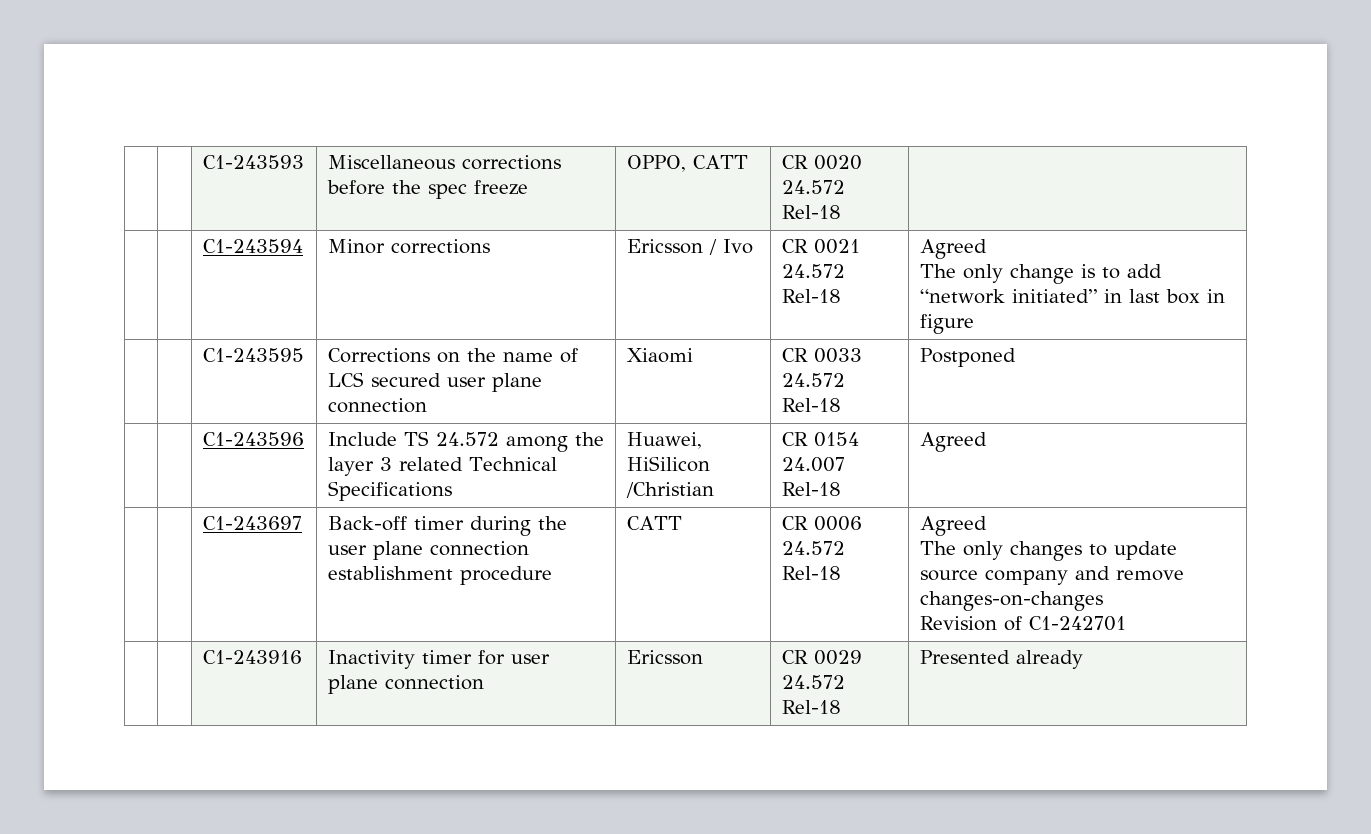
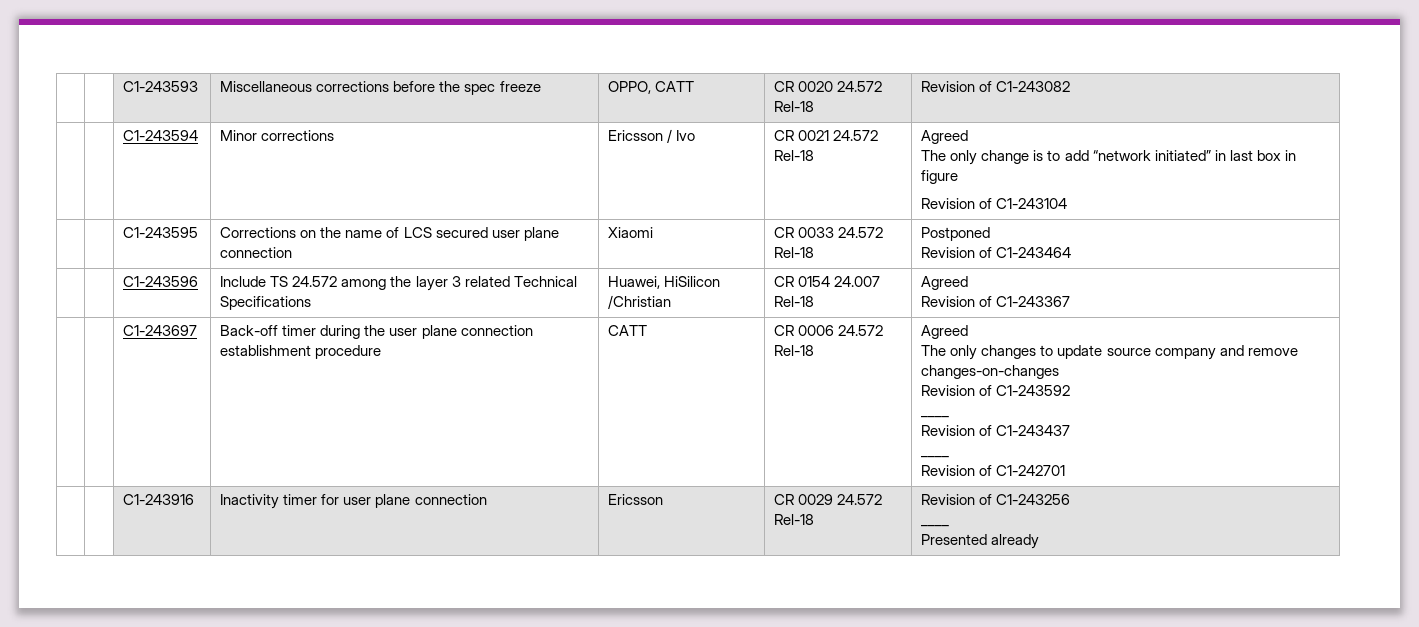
(841, 212) none -> [921,81,1071,92] Revision of C1-243082
(974, 324) none -> [921,198,1068,209] // Revision of C1-243104
(1016, 357) none -> [921,247,1072,258] // Revision of C1-243464
(987, 442) none -> [921,296,1071,307] // Revision of C1-243367
(1103, 601) none -> [921,385,1071,396] [921,416,950,418] [921,425,1071,436] [921,456,950,458] // Revision of C1-243592 // ____ // Revision of C1-243437 // ____
(841, 707) none -> [921,494,1071,505] [921,525,950,527] Revision of C1-243256 // ____ //

